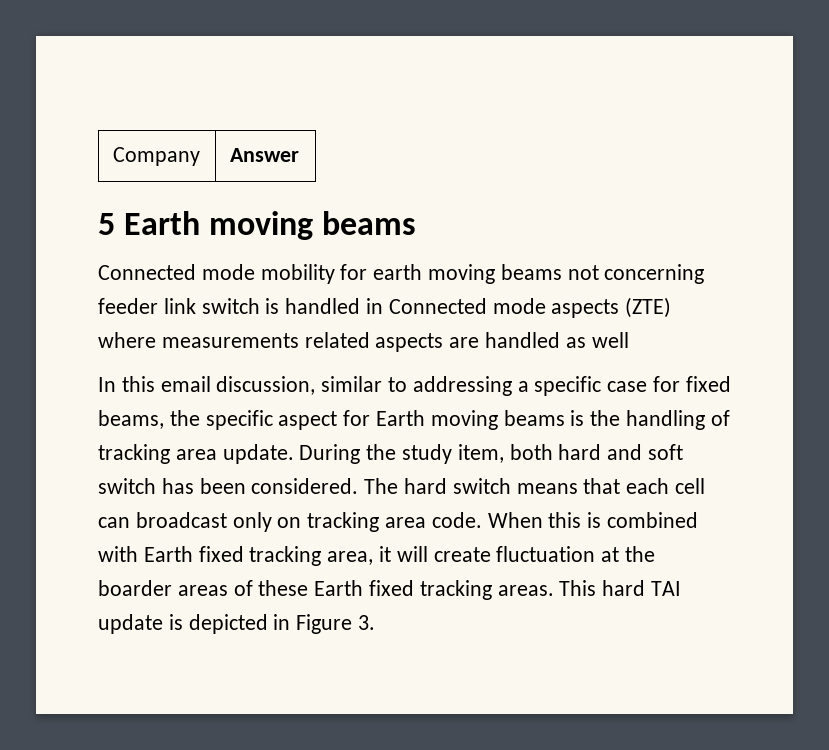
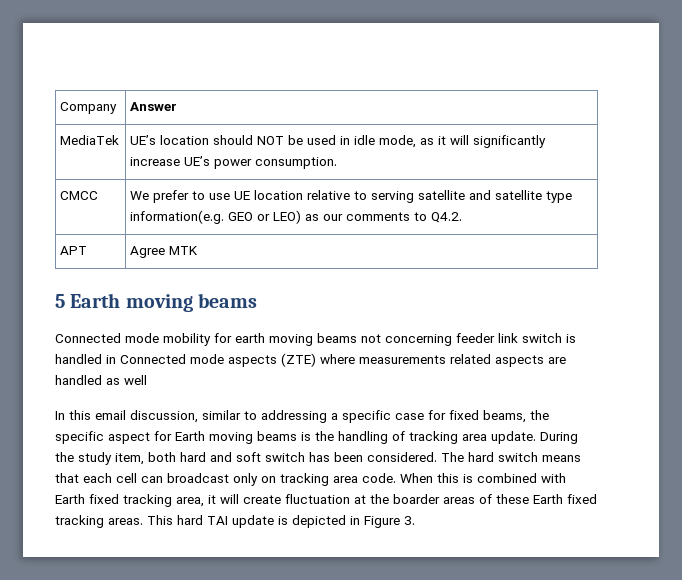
(299, 155) none -> [60,135,120,145] [130,135,547,148] [130,156,338,169] [60,191,99,200] [130,190,573,203] [130,210,463,224] [60,246,88,255] [130,246,199,258] // MediaTek | UE’s location should NOT be used in idle mode, as it will significantly increase UE’s power consumption. // CMCC | We prefer to use UE location relative to serving satellite and satellite type information(e.g. GEO or LEO) as our comments to Q4.2. // APT | Agree MTK

